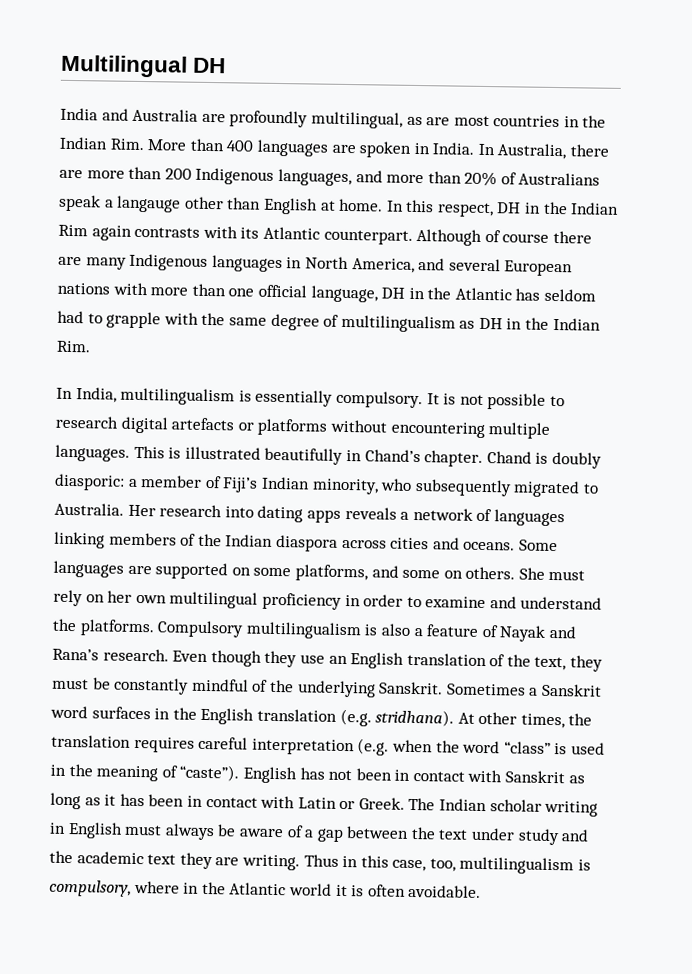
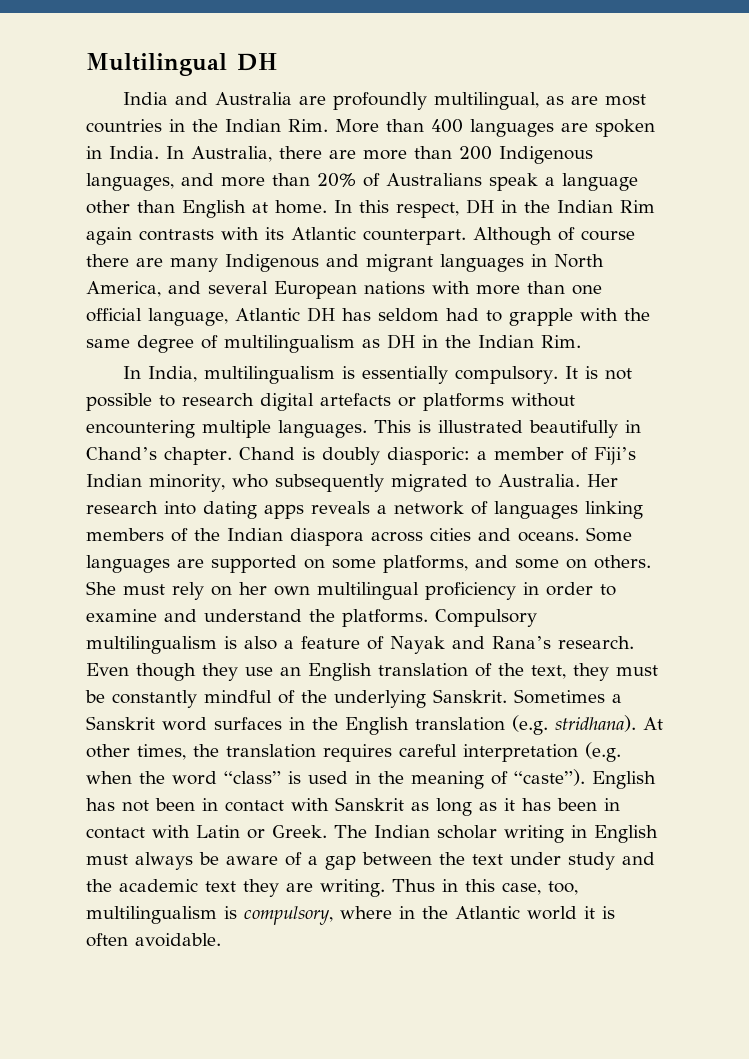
[116,195,182,213] langauge -> [562,173,638,191] language
(209, 262) none -> [326,254,433,272] and migrant
[381,287,512,301] DH in the Atlantic -> [235,307,335,322] Atlantic DH

